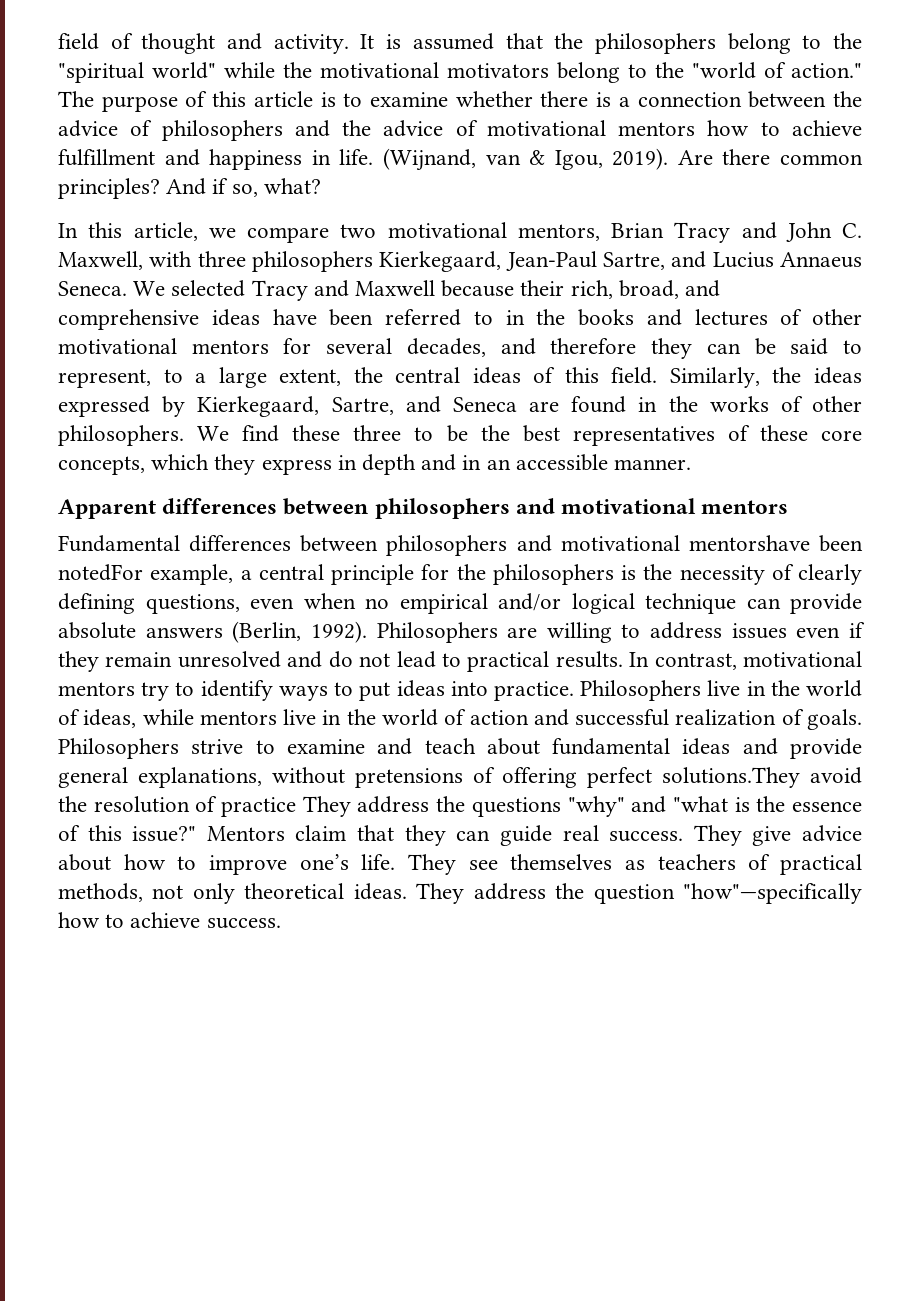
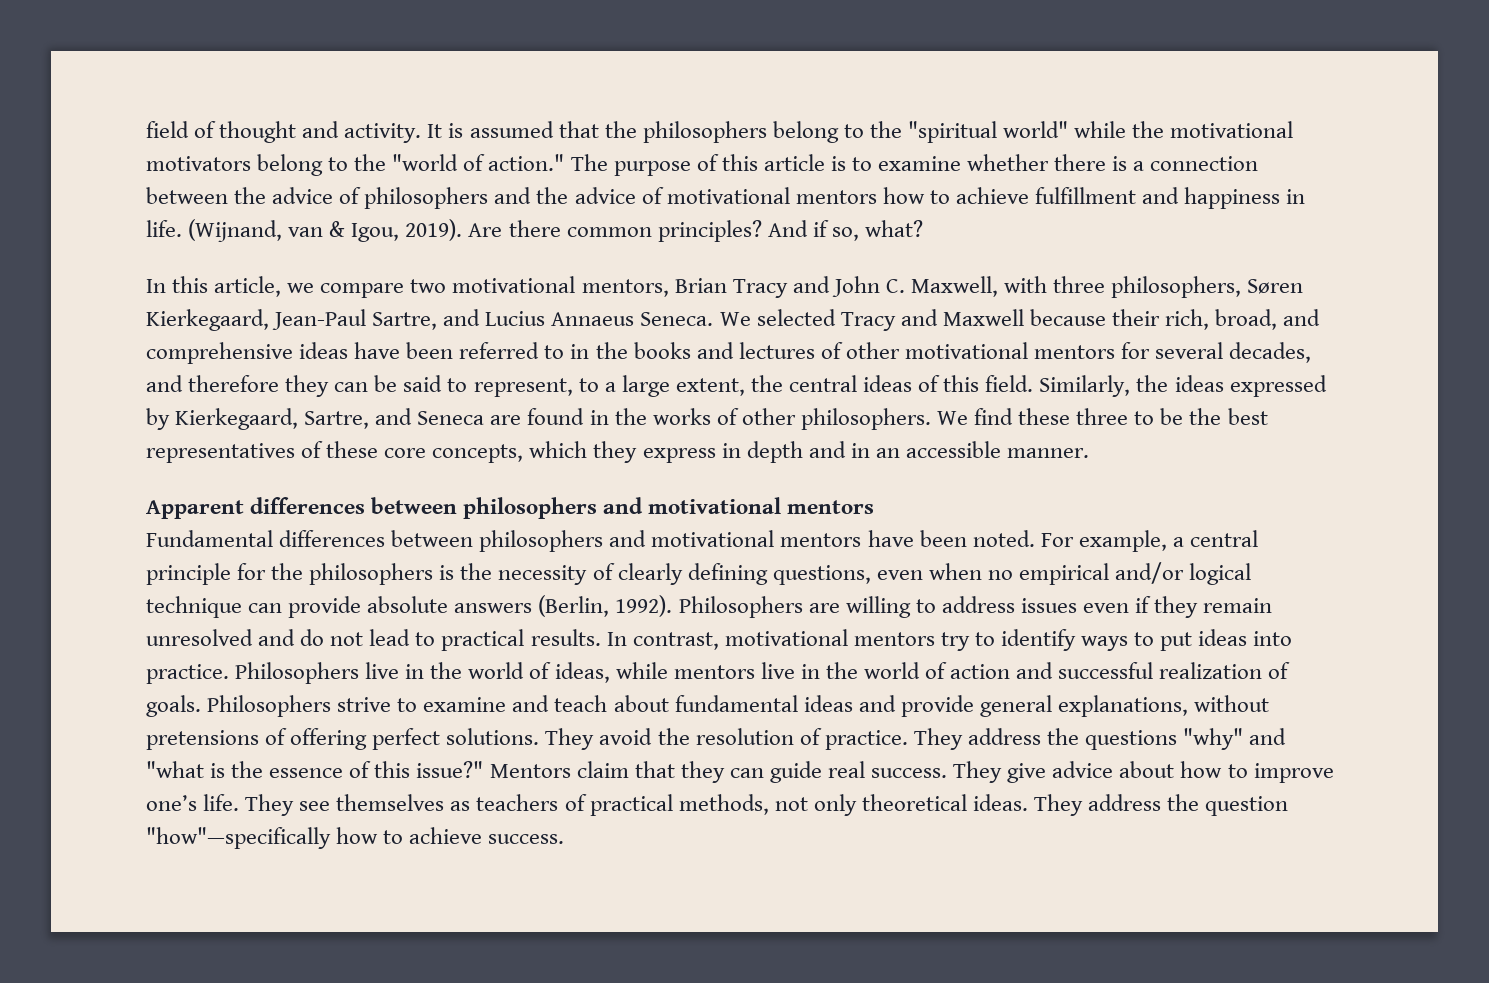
[251,251,373,272] philosophers -> [1111,276,1304,298] philosophers, Søren
[688,535,863,552] [58,564,143,581] mentorshave been notedFor -> [780,530,1074,547] mentors have been noted. For
[662,767,800,788] solutions.They -> [446,728,595,750] solutions. They
[221,797,297,817] practice -> [824,730,908,750] practice.

